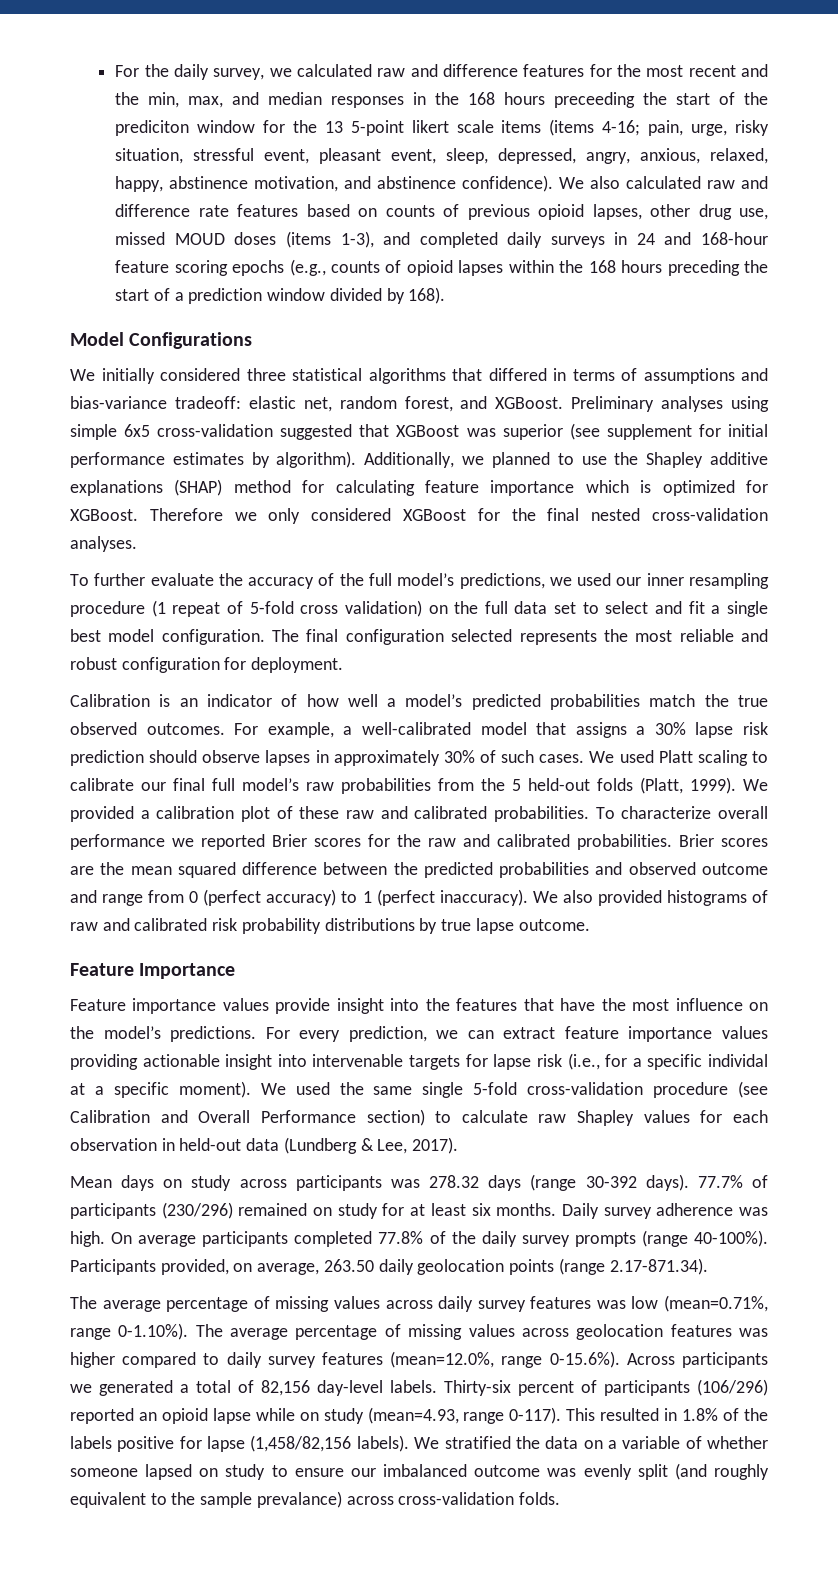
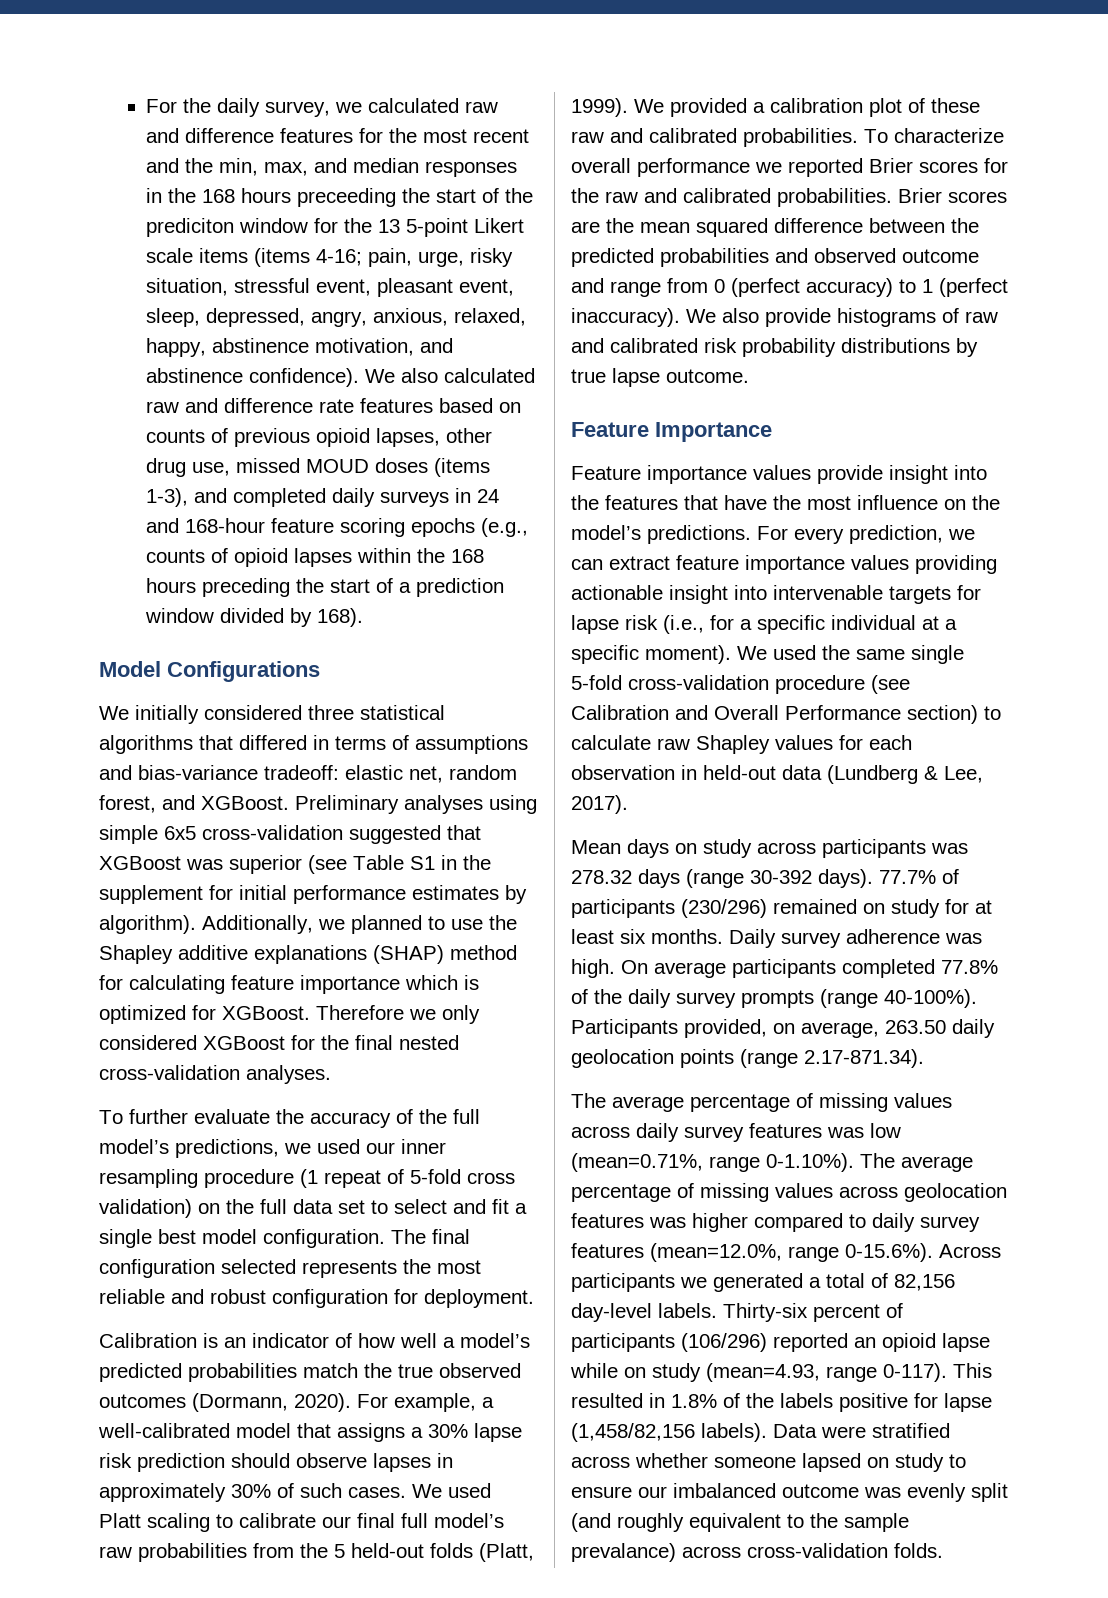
[411,120,449,133] likert -> [474,218,525,233] Likert
(600, 431) none -> [353,855,491,870] Table S1 in the
[146,723,225,735] outcomes. -> [99,1393,351,1412] outcomes (Dormann, 2020).
[597,890,662,906] provided -> [765,308,831,327] provide
[708,1054,769,1067] individal -> [831,615,916,630] individual
[414,1436,702,1449] We stratified the data on a variable of -> [773,1423,950,1438] [571,1456,630,1468] Data were stratified across

